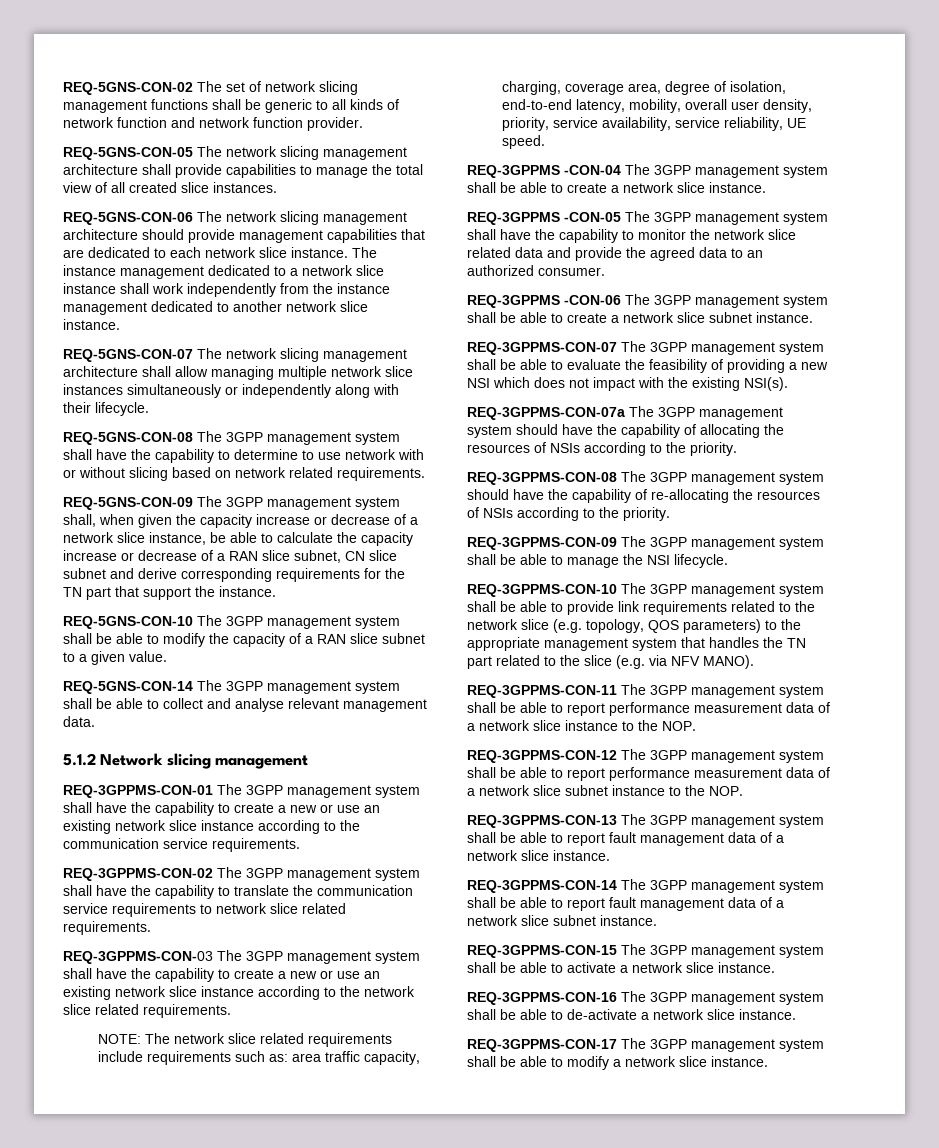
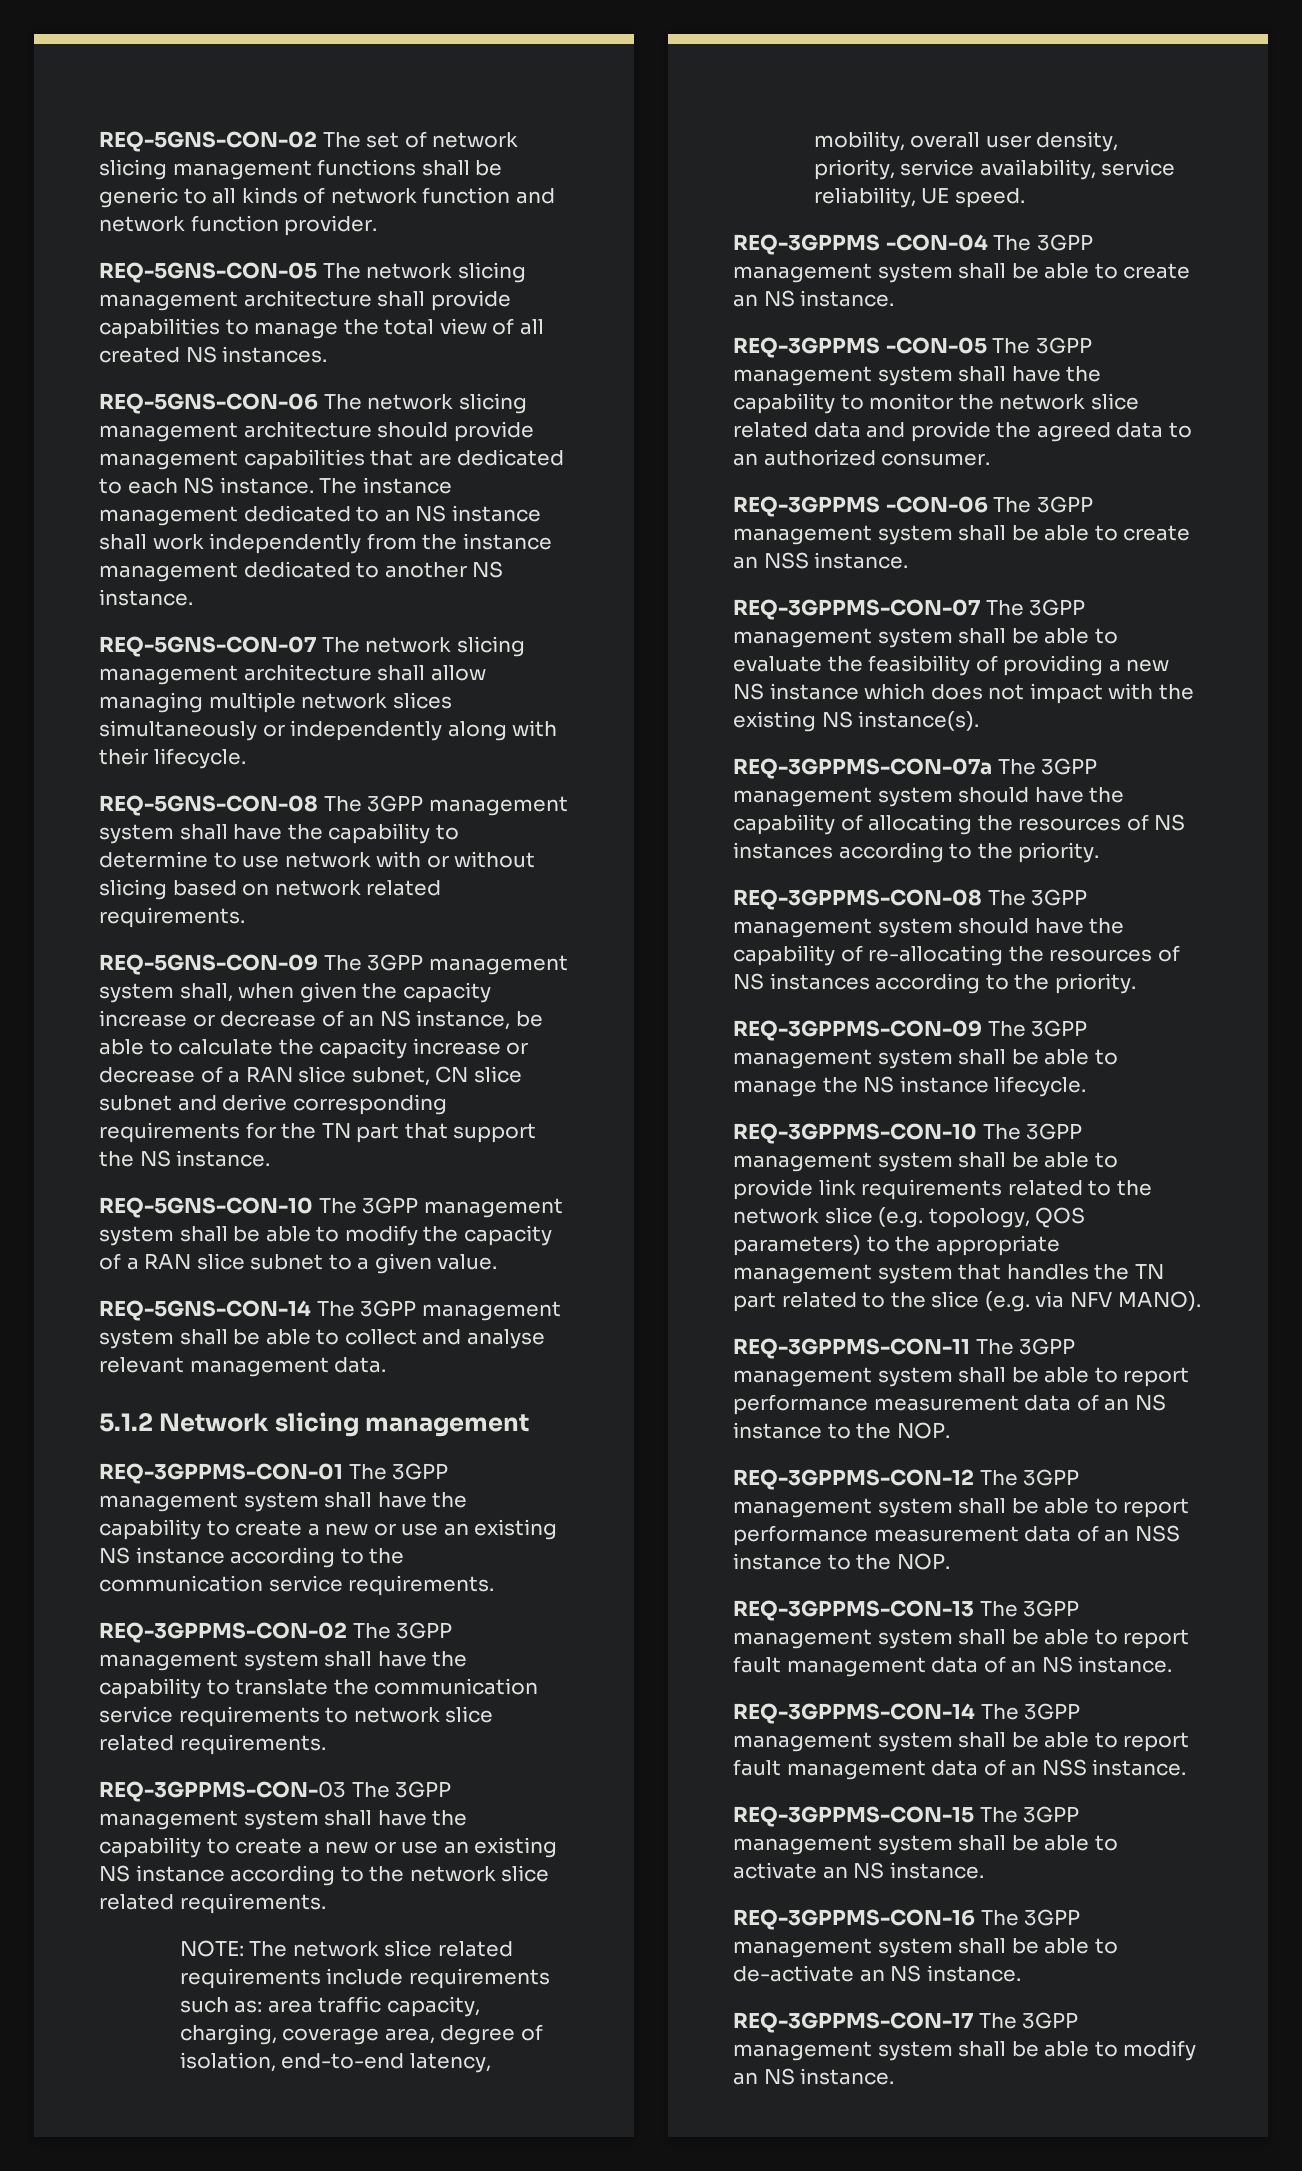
[181,182,209,193] slice -> [185,346,217,363] NS
[205,247,287,258] network slice -> [183,477,215,494] NS
[290,265,384,276] a network slice -> [384,505,447,522] an NS
[286,301,368,312] network slice -> [472,561,504,578] NS
[385,366,413,377] [63,384,123,395] slice instances -> [392,692,452,709] slices
[410,517,418,525] [63,532,145,543] a network slice -> [349,1010,411,1027] an NS
(215, 591) none -> [139,1150,171,1167] NS
[115,820,197,831] network slice -> [99,1547,130,1564] NS
[115,986,197,997] network slice -> [99,1865,130,1882] NS
[611,182,705,193] a network slice -> [733,290,795,307] an NS
[611,312,752,323] a network slice subnet -> [733,552,809,569] an NSS
[467,378,490,388] NSI -> [733,683,859,700] NS instance
[744,377,788,391] NSI(s). -> [821,711,980,731] NS instance(s).
[550,443,580,453] NSIs -> [1154,814,1186,831] [733,842,833,859] NS instances
[483,508,513,518] NSIs -> [733,973,870,990] NS instances
[647,555,670,565] NSI -> [863,1076,989,1093] NS instance
[467,720,561,731] a network slice -> [1104,1394,1166,1411] an NS
[467,785,608,796] a network slice subnet -> [1104,1525,1180,1542] an NSS
[776,835,784,843] [467,850,549,861] a network slice -> [1011,1656,1073,1673] an NS
[776,900,784,908] [467,915,596,926] a network slice subnet -> [1011,1759,1087,1776] an NSS
[620,962,714,973] a network slice -> [822,1862,885,1879] an NS
[641,1009,735,1020] a network slice -> [859,1965,922,1982] an NS
[613,1056,707,1067] a network slice -> [733,2068,795,2085] an NS

